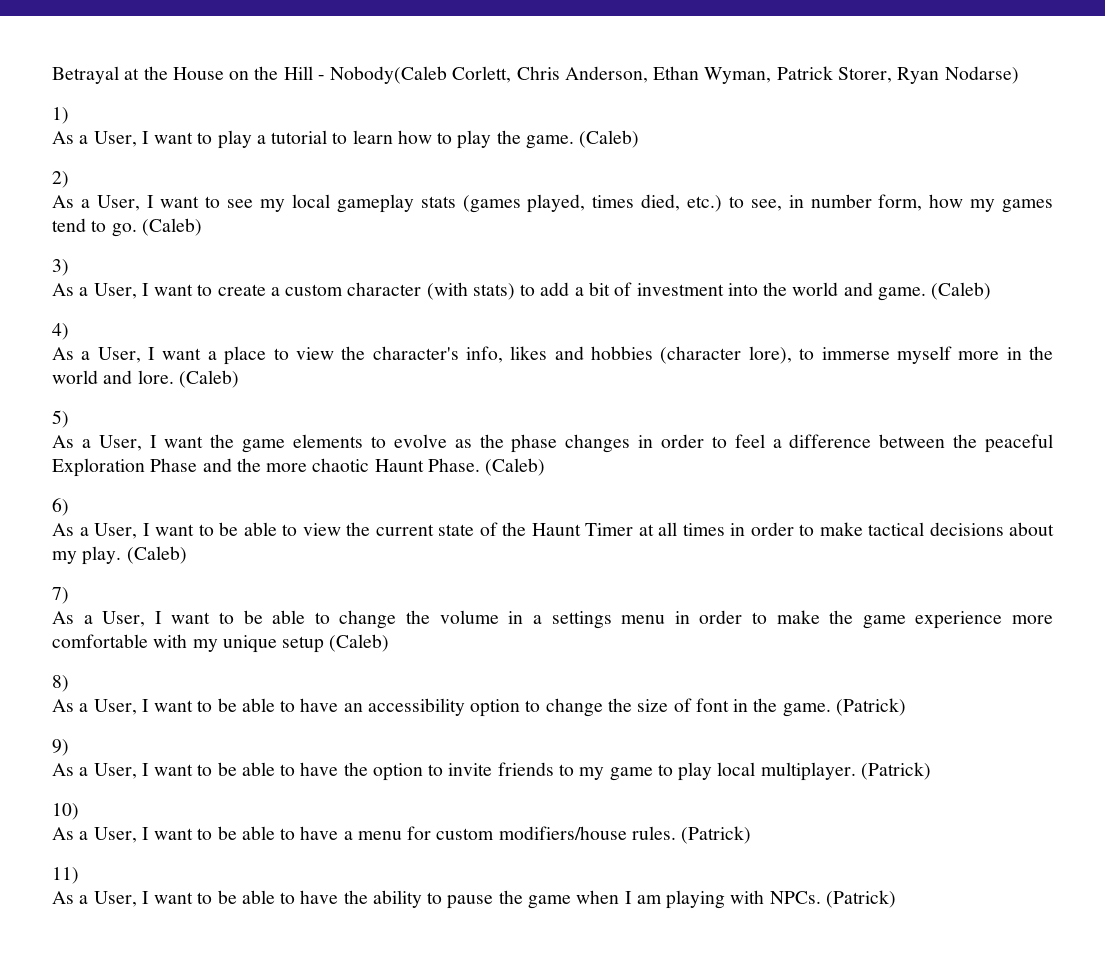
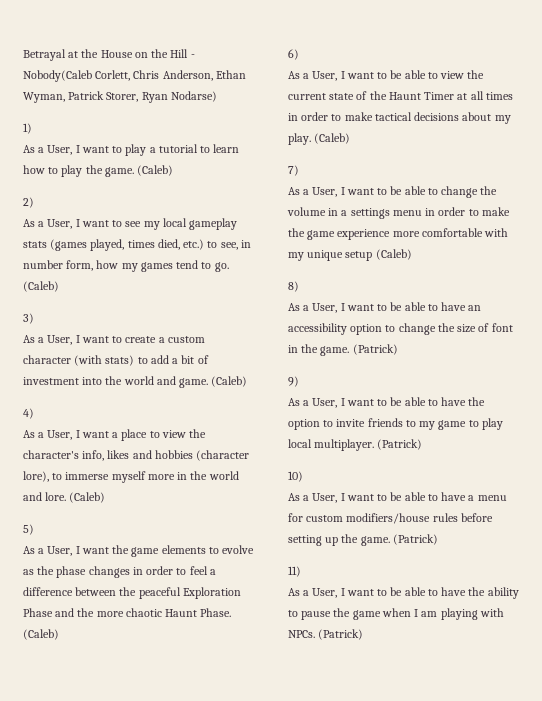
[631,826,676,840] rules. -> [432,513,493,522] [288,534,390,546] rules before setting up the game.

